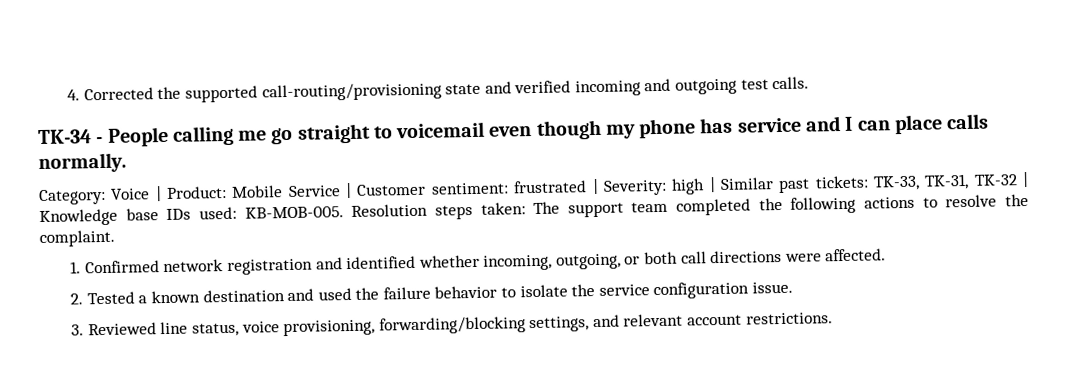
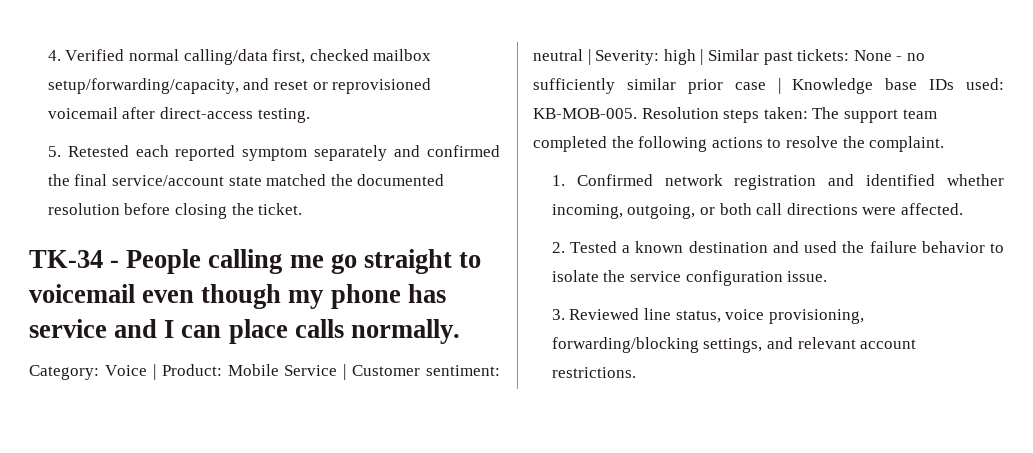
[83,76,810,103] Corrected the supported call-routing/provisioning state and verified incoming and outgoing test calls. -> [65,49,432,65] [47,78,432,94] [47,107,310,123] [47,145,500,161] [47,174,445,186] [47,203,303,219] Verified normal calling/data first, checked mailbox setup/forwarding/capacity, and reset or reprovisioned voicemail after direct-access testing. // 5. Retested each reported symptom separately and confirmed the final service/account state matched the documented resolution before closing the ticket.
[513,180,588,194] frustrated -> [533,49,583,61] neutral
[872,173,1018,191] TK-33, TK-31, TK-32 -> [853,50,925,61] [533,78,766,94] None - no sufficiently similar prior case

